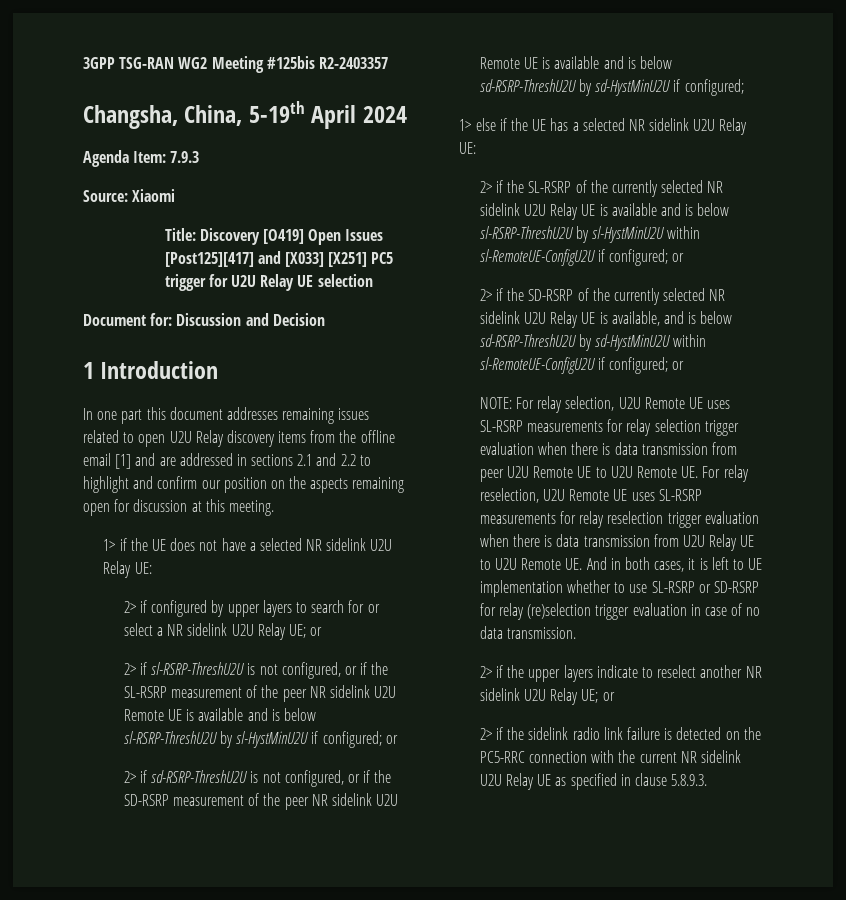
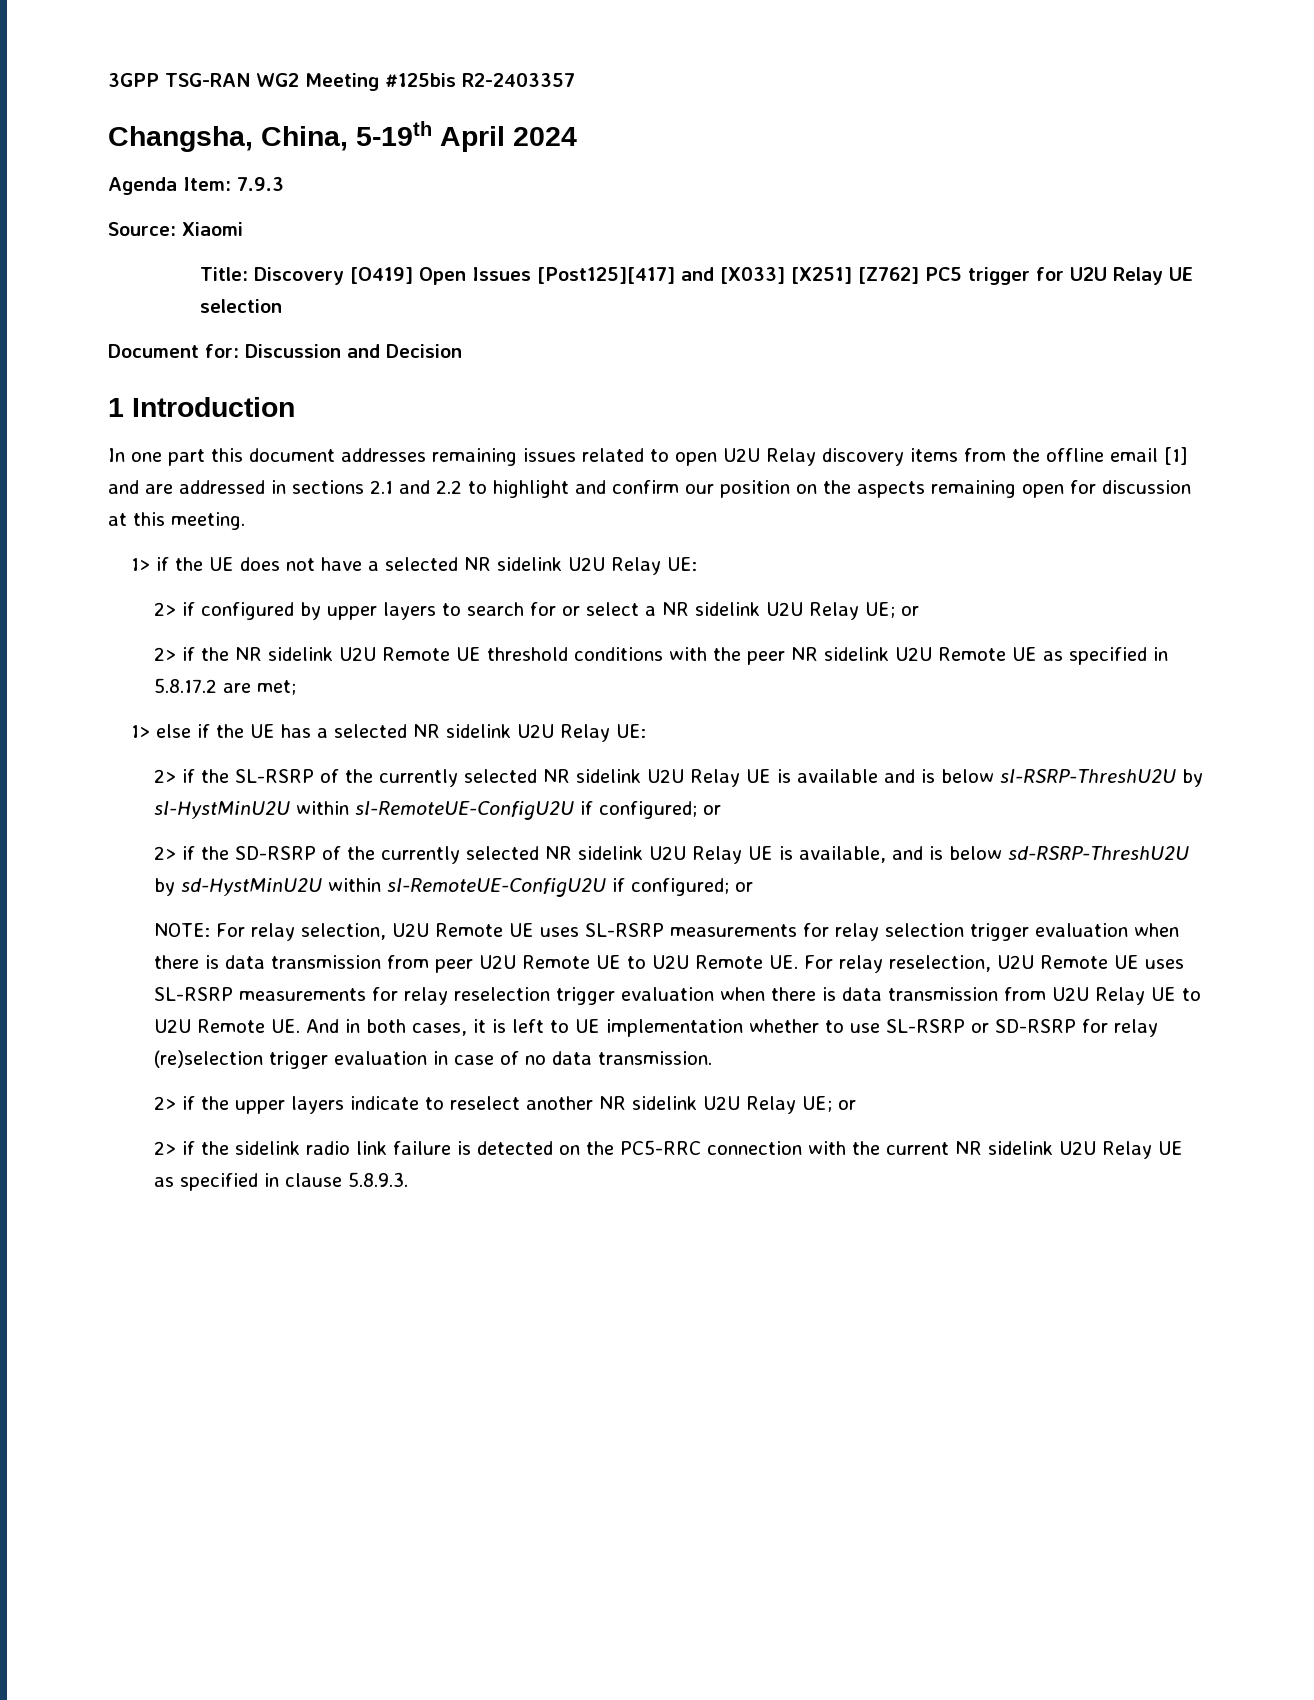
(368, 259) none -> [858,267,920,284] [Z762]
[151,662,389,679] [123,685,397,702] [123,708,316,721] [123,731,398,748] [123,770,392,787] [123,793,399,810] [479,56,672,69] [479,79,744,96] sl-RSRP-ThreshU2U is not configured, or if the SL-RSRP measurement of the peer NR sidelink U2U Remote UE is available and is below sl-RSRP-ThreshU2U by sl-HystMinU2U if configured; or // 2> if sd-RSRP-ThreshU2U is not configured, or if the SD-RSRP measurement of the peer NR sidelink U2U Remote UE is available and is below sd-RSRP-ThreshU2U by sd-HystMinU2U if configured; -> [201,647,1169,665] [154,678,297,695] the NR sidelink U2U Remote UE threshold conditions with the peer NR sidelink U2U Remote UE as specified in 5.8.17.2 are met;

